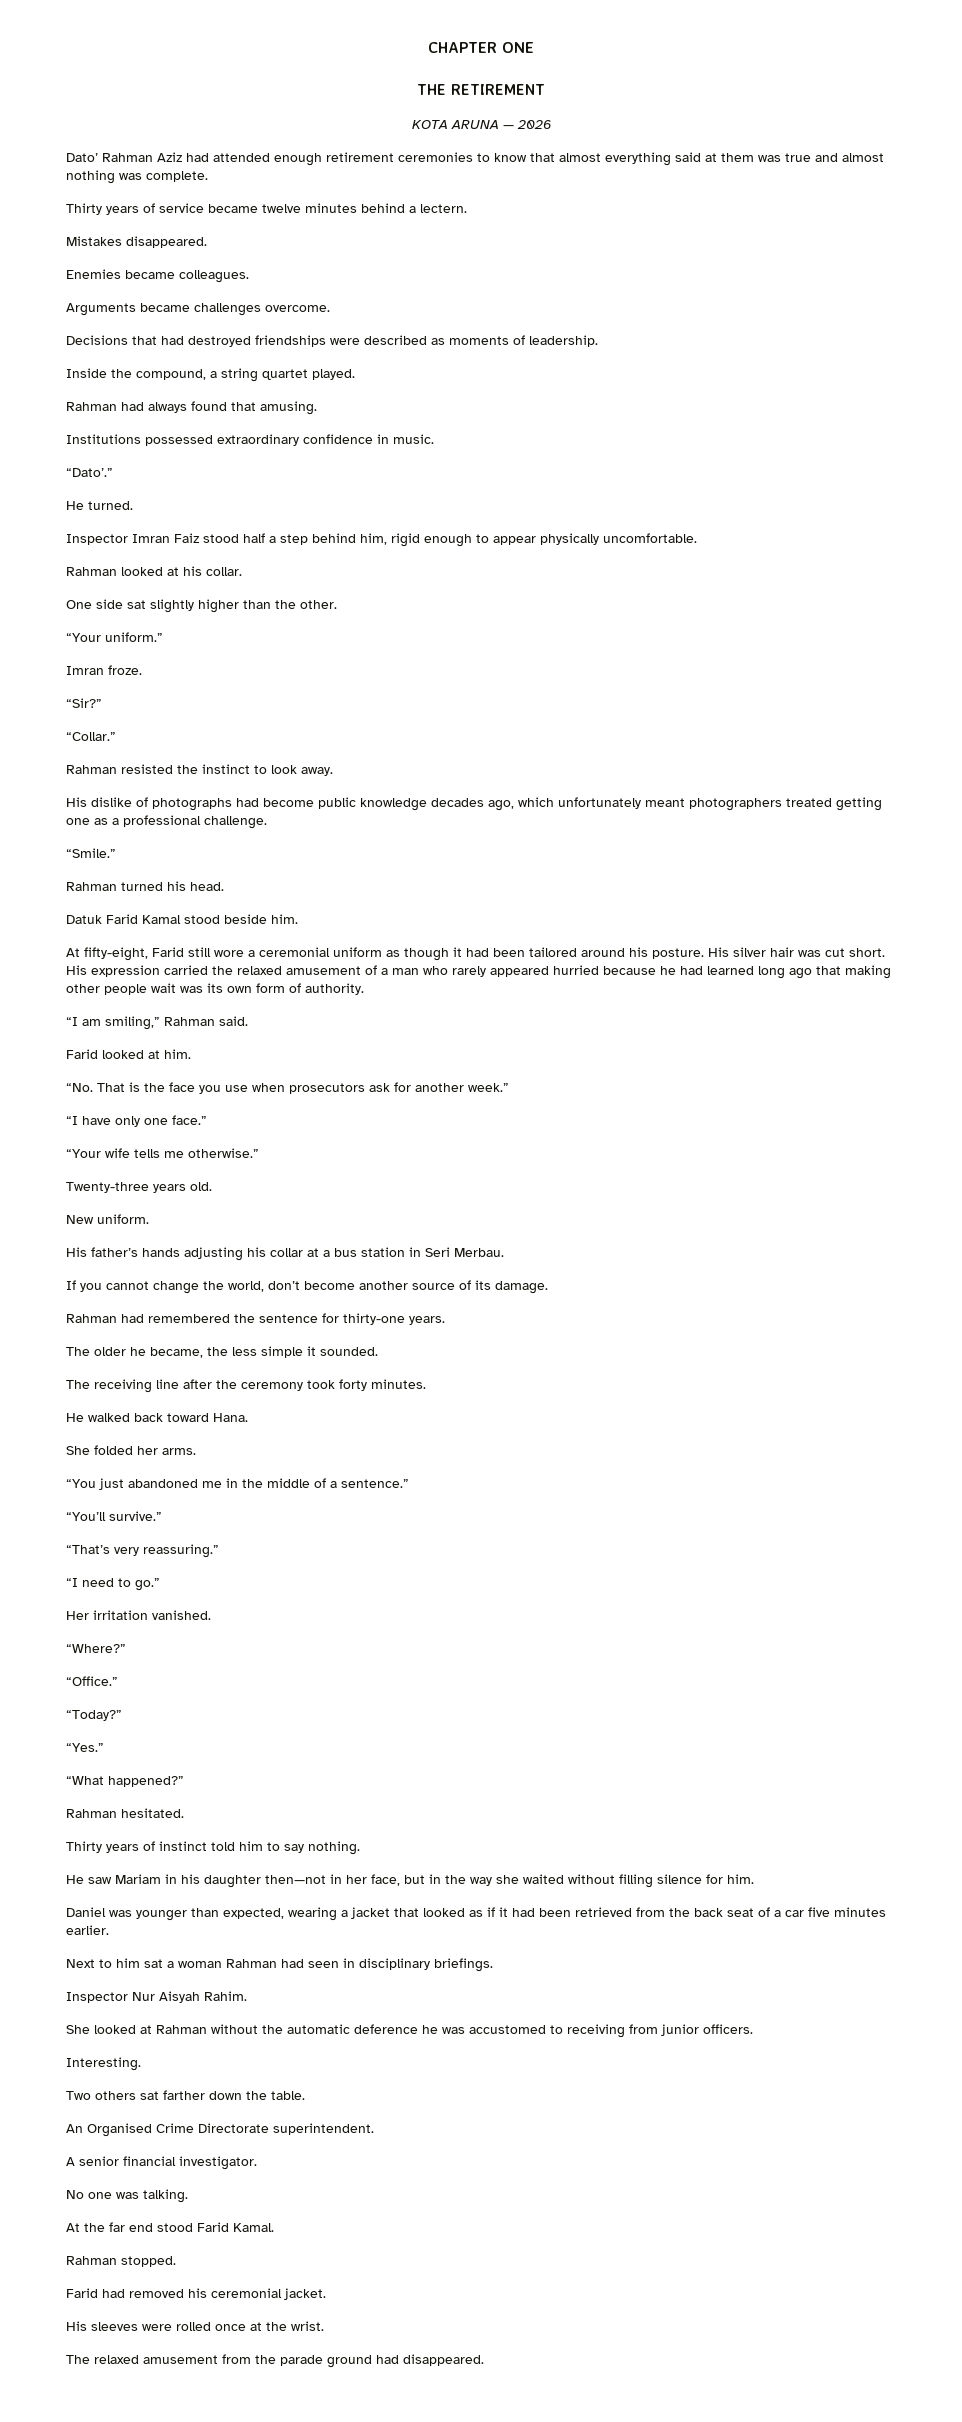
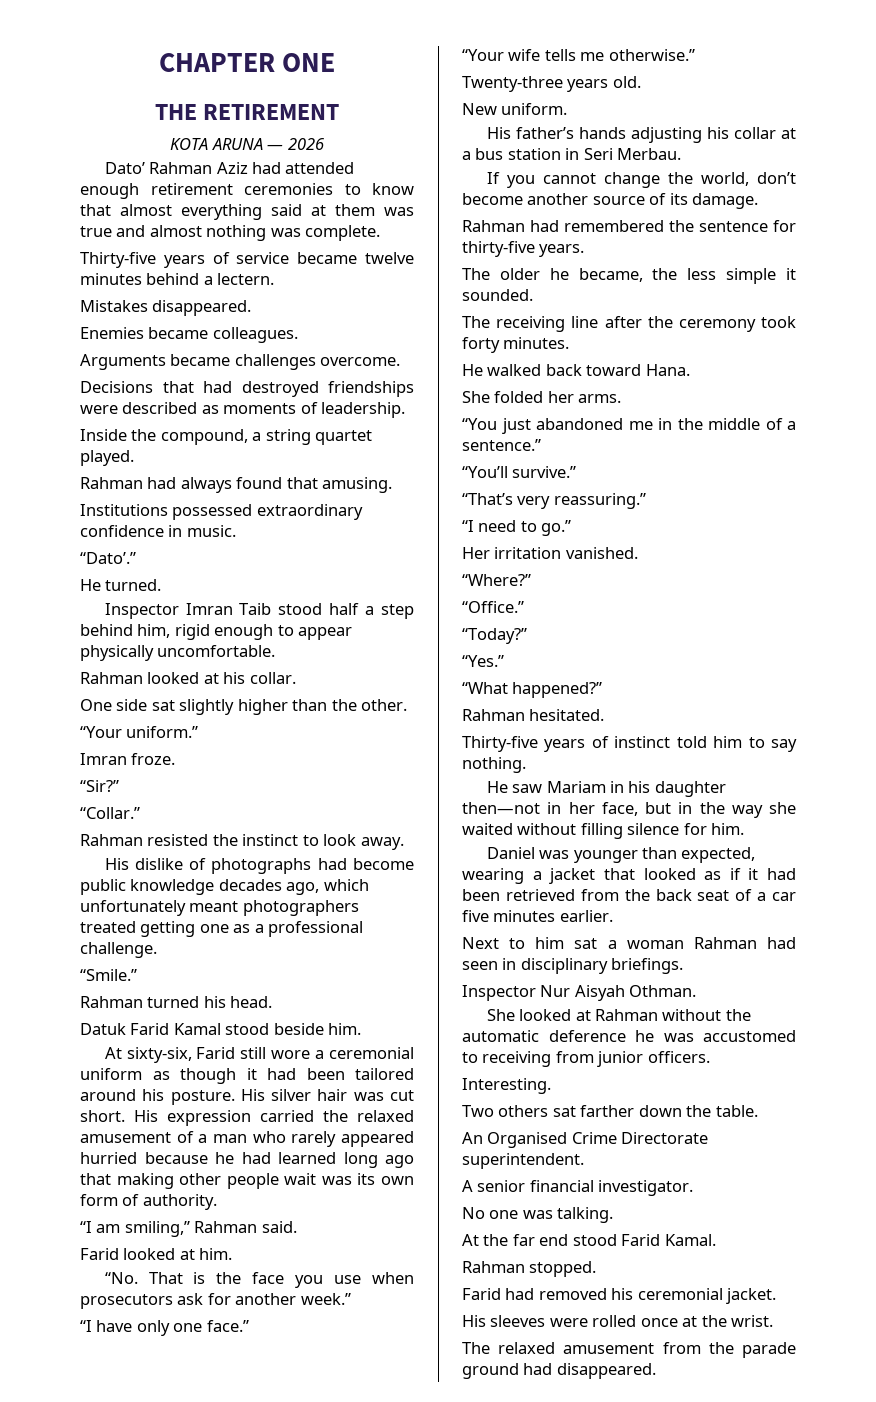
[66,203,102,215] Thirty -> [80,252,156,268] Thirty-five
[174,533,200,543] Faiz -> [239,603,272,615] Taib
[84,947,148,961] fifty-eight, -> [126,1047,192,1063] sixty-six,
[343,1313,405,1325] thirty-one -> [462,241,535,257] thirty-five
[66,1841,102,1853] Thirty -> [462,736,538,752] Thirty-five
[204,1991,247,2001] Rahim. -> [629,985,697,997] Othman.

